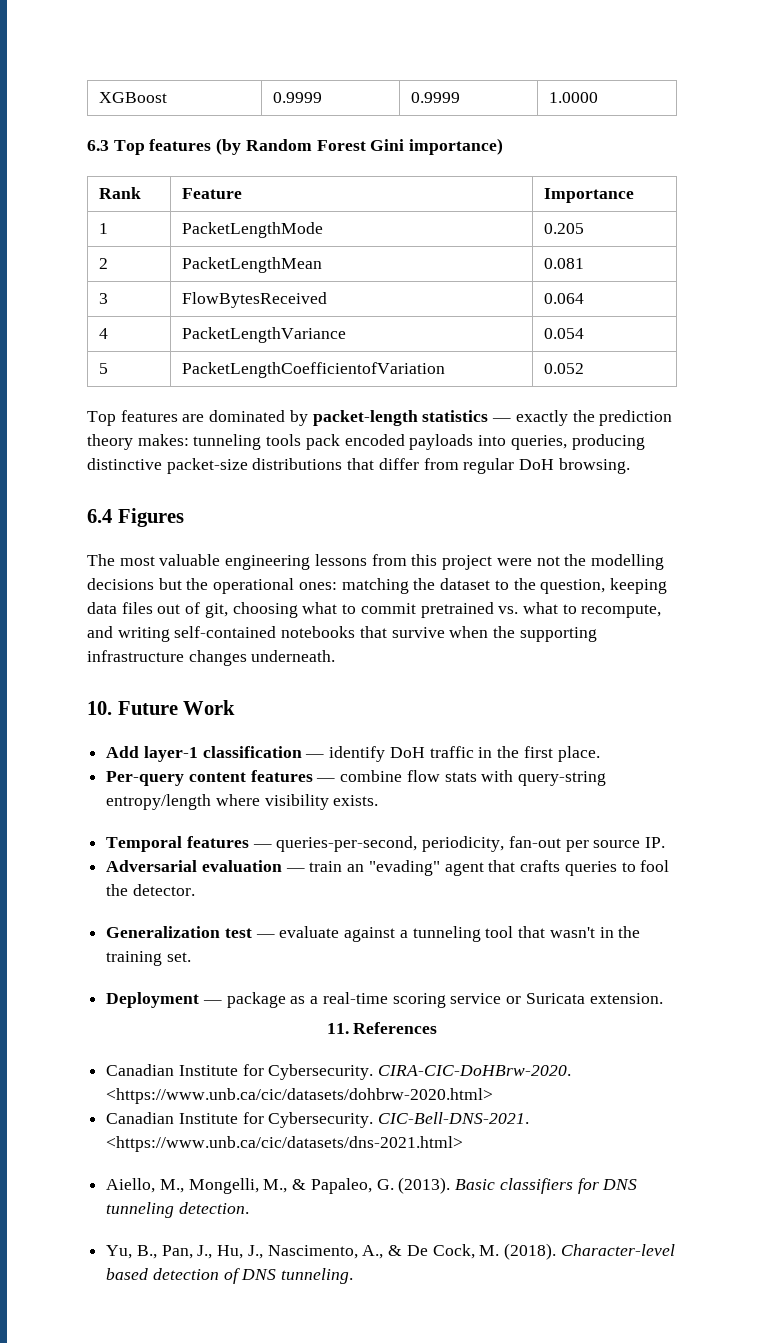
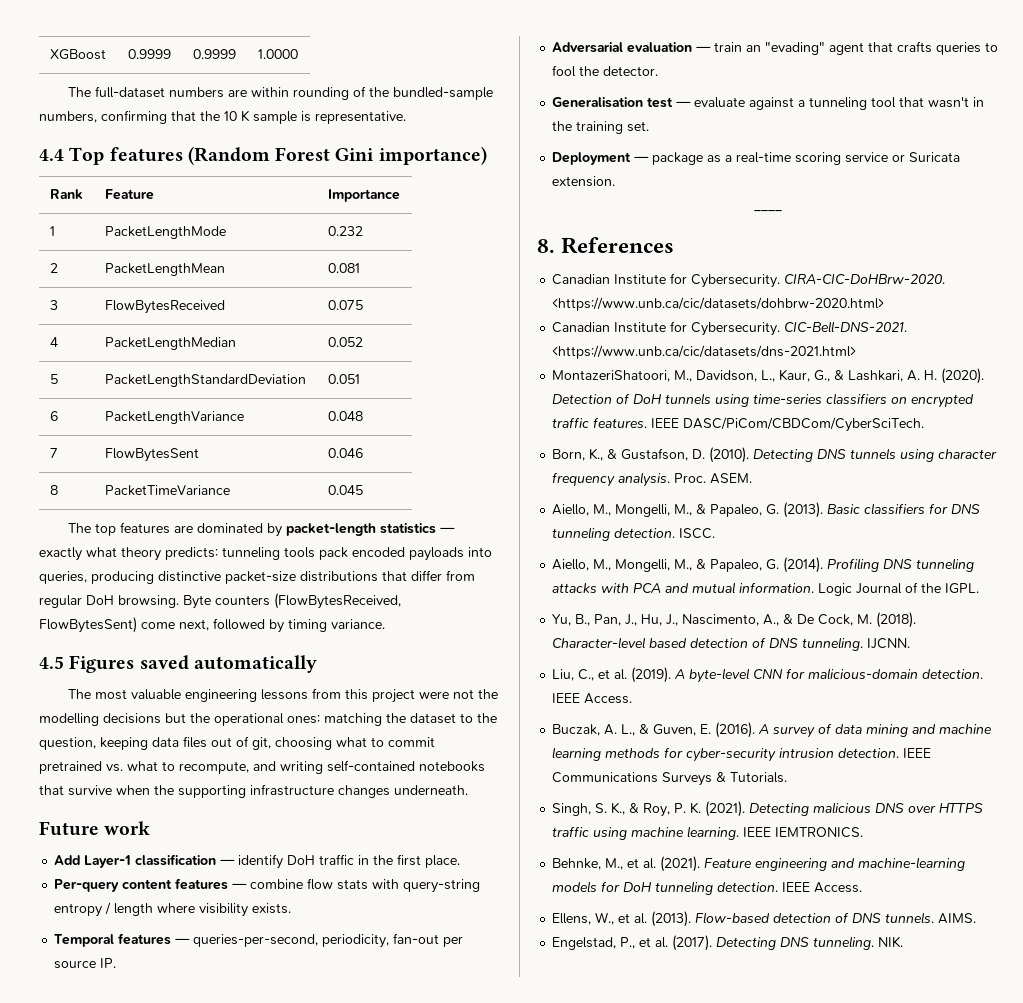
[87,138,312,155] 6.3 Top features (by Random -> [68,86,494,100] [39,110,406,124] [39,146,270,165] The full-dataset numbers are within rounding of the bundled-sample numbers, confirming that the 10 K sample is representative. // 4.4 Top features (Random
[543,223,584,234] 0.205 -> [327,226,363,236] 0.232
[543,293,584,304] 0.064 -> [327,300,363,310] 0.075
[181,327,346,343] [543,328,584,339] PacketLengthVariance | 0.054 -> [104,337,236,350] [327,337,363,347] PacketLengthMedian | 0.052
[181,362,445,378] [543,363,584,374] [87,411,116,426] PacketLengthCoefficientofVariation | 0.052 // Top -> [104,374,306,387] [327,374,360,384] [49,411,58,421] [104,411,244,424] [327,411,363,421] [49,448,58,458] [104,448,199,462] [327,448,363,458] [49,485,58,495] [104,485,230,496] [327,485,363,495] [68,523,117,536] PacketLengthStandardDeviation | 0.051 // 6 | PacketLengthVariance | 0.048 // 7 | FlowBytesSent | 0.046 // 8 | PacketTimeVariance | 0.045 // The top
[572,410,673,426] [87,434,189,450] the prediction theory makes: -> [86,547,218,561] what theory predicts:
[87,509,112,523] // 6.4 -> [183,593,401,609] [39,617,385,633] [39,656,64,669] Byte counters (FlowBytesReceived, FlowBytesSent) come next, followed by timing variance. // 4.5
(184, 517) none -> [139,655,317,673] saved automatically
[87,700,236,715] 10. Future Work -> [39,821,151,836] Future work
[143,746,198,762] layer-1 -> [84,855,132,868] Layer-1
[106,794,212,810] entropy/length -> [54,902,154,917] entropy / length
[106,926,221,938] Generalization -> [552,97,644,108] Generalisation
[326,1023,349,1034] 11. -> [754,210,782,212] [537,239,555,253] ____ // 8.
(464, 1144) none -> [552,368,985,384] [552,393,975,408] [552,417,925,432] [552,447,998,463] [552,472,753,487] // MontazeriShatoori, M., Davidson, L., Kaur, G., & Lashkari, A. H. (2020). Detection of DoH tunnels using time-series classifiers on encrypted traffic features. IEEE DASC/PiCom/CBDCom/CyberSciTech. // Born, K., & Gustafson, D. (2010). Detecting DNS tunnels using character frequency analysis. Proc. ASEM.
(249, 1208) none -> [679,528,716,539] [552,557,975,573] [552,582,980,596] ISCC. // Aiello, M., Mongelli, M., & Papaleo, G. (2014). Profiling DNS tunneling attacks with PCA and mutual information. Logic Journal of the IGPL.
(354, 1276) none -> [867,638,911,649] [552,667,984,683] [552,693,633,704] [552,722,993,738] [552,747,932,762] [552,772,788,786] [552,801,984,817] [552,826,864,840] [552,856,966,872] [552,881,863,895] [552,911,977,927] [552,935,904,951] IJCNN. // Liu, C., et al. (2019). A byte-level CNN for malicious-domain detection. IEEE Access. // Buczak, A. L., & Guven, E. (2016). A survey of data mining and machine learning methods for cyber-security intrusion detection. IEEE Communications Surveys & Tutorials. // Singh, S. K., & Roy, P. K. (2021). Detecting malicious DNS over HTTPS traffic using machine learning. IEEE IEMTRONICS. // Behnke, M., et al. (2021). Feature engineering and machine-learning models for DoH tunneling detection. IEEE Access. // Ellens, W., et al. (2013). Flow-based detection of DNS tunnels. AIMS. // Engelstad, P., et al. (2017). Detecting DNS tunneling. NIK.

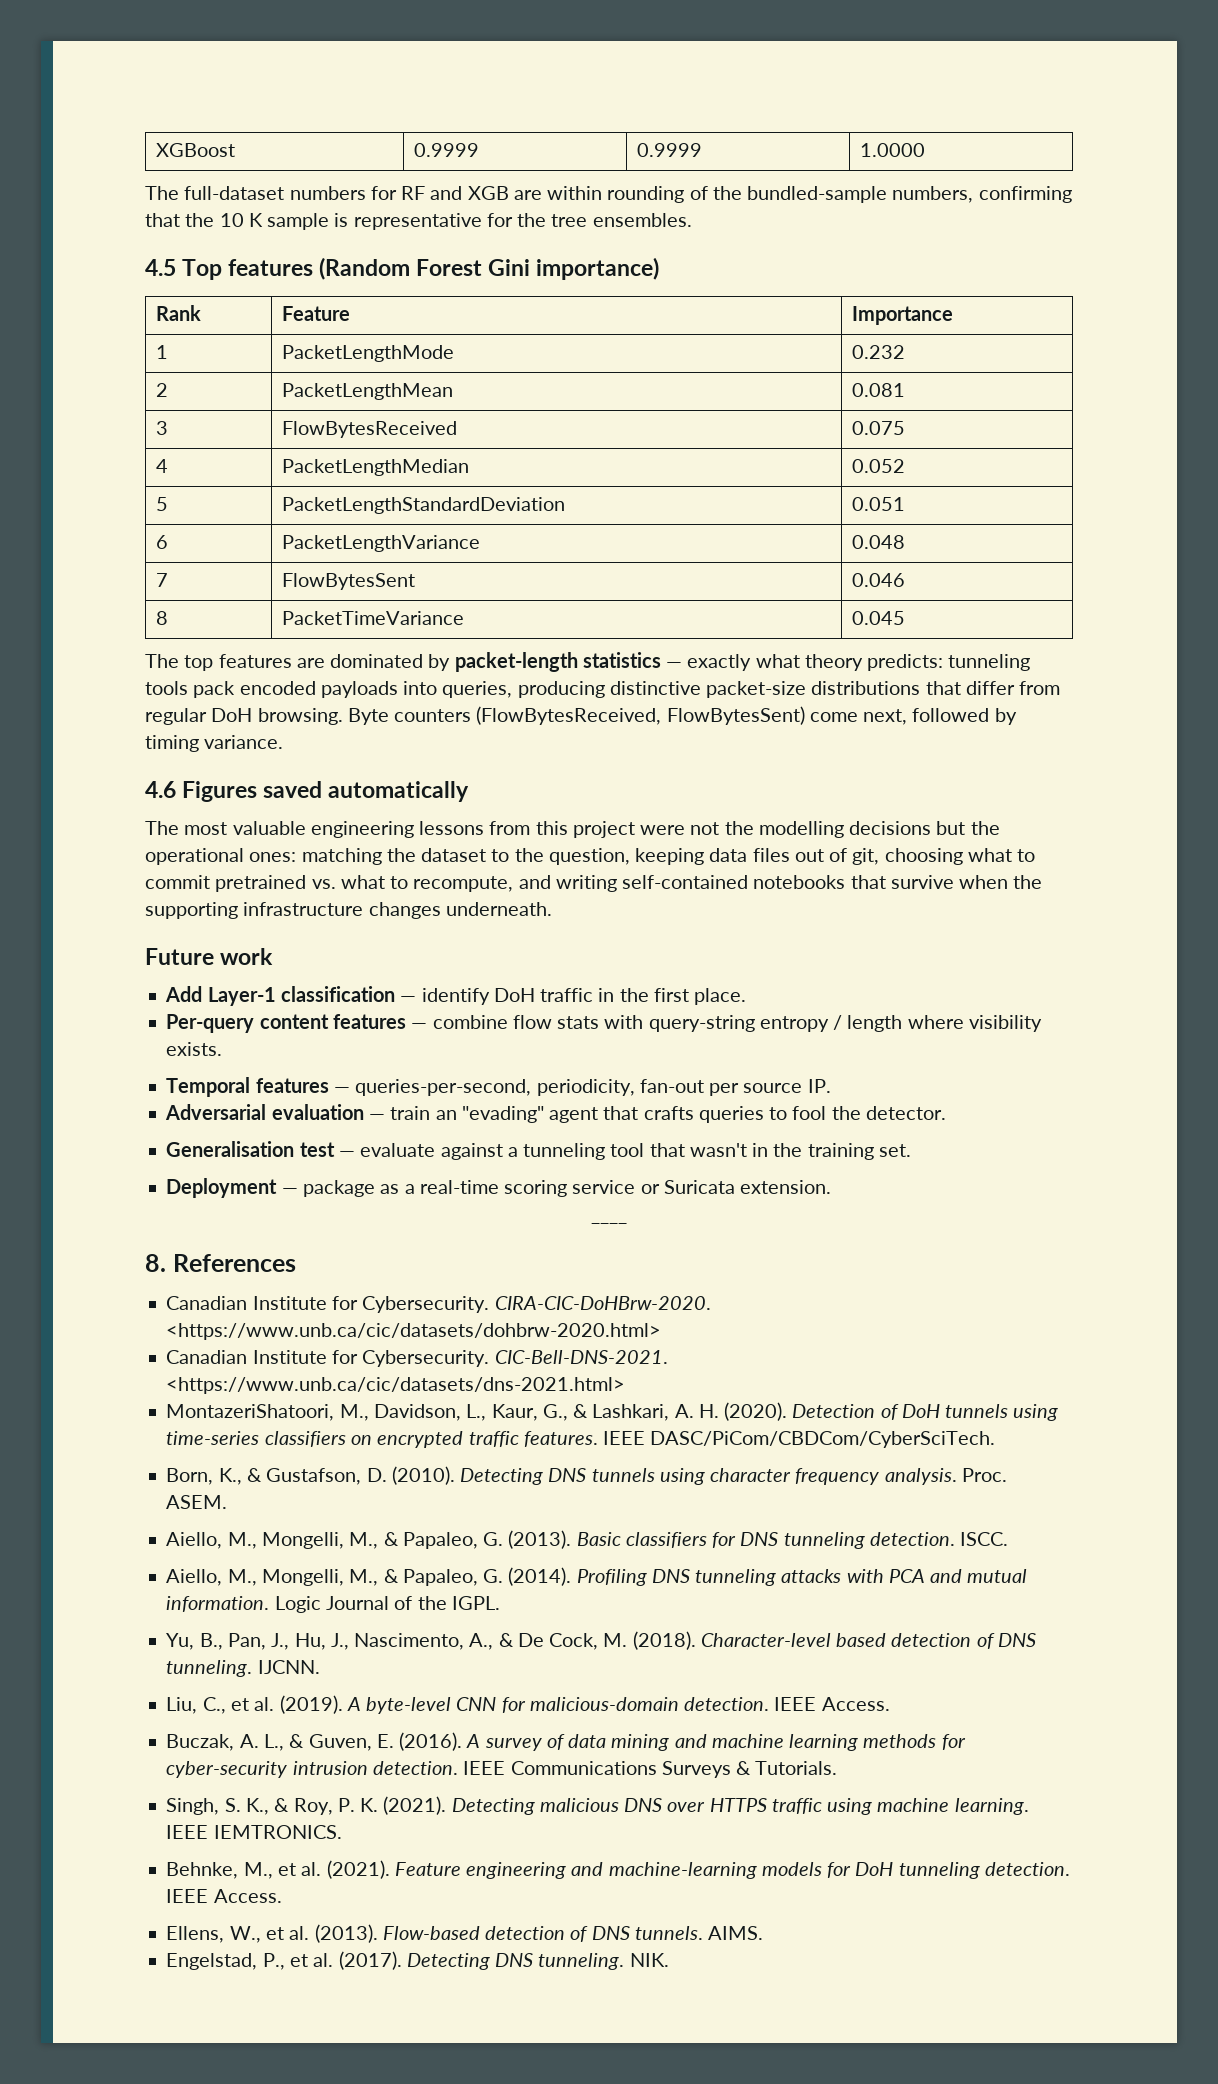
(225, 92) none -> [370,186,509,200] for RF and XGB
[315,111,406,124] [39,149,64,161] representative. // 4.4 -> [353,213,692,230] [145,259,176,276] representative for the tree ensembles. // 4.5
[39,656,64,669] 4.5 -> [145,781,176,798] 4.6

